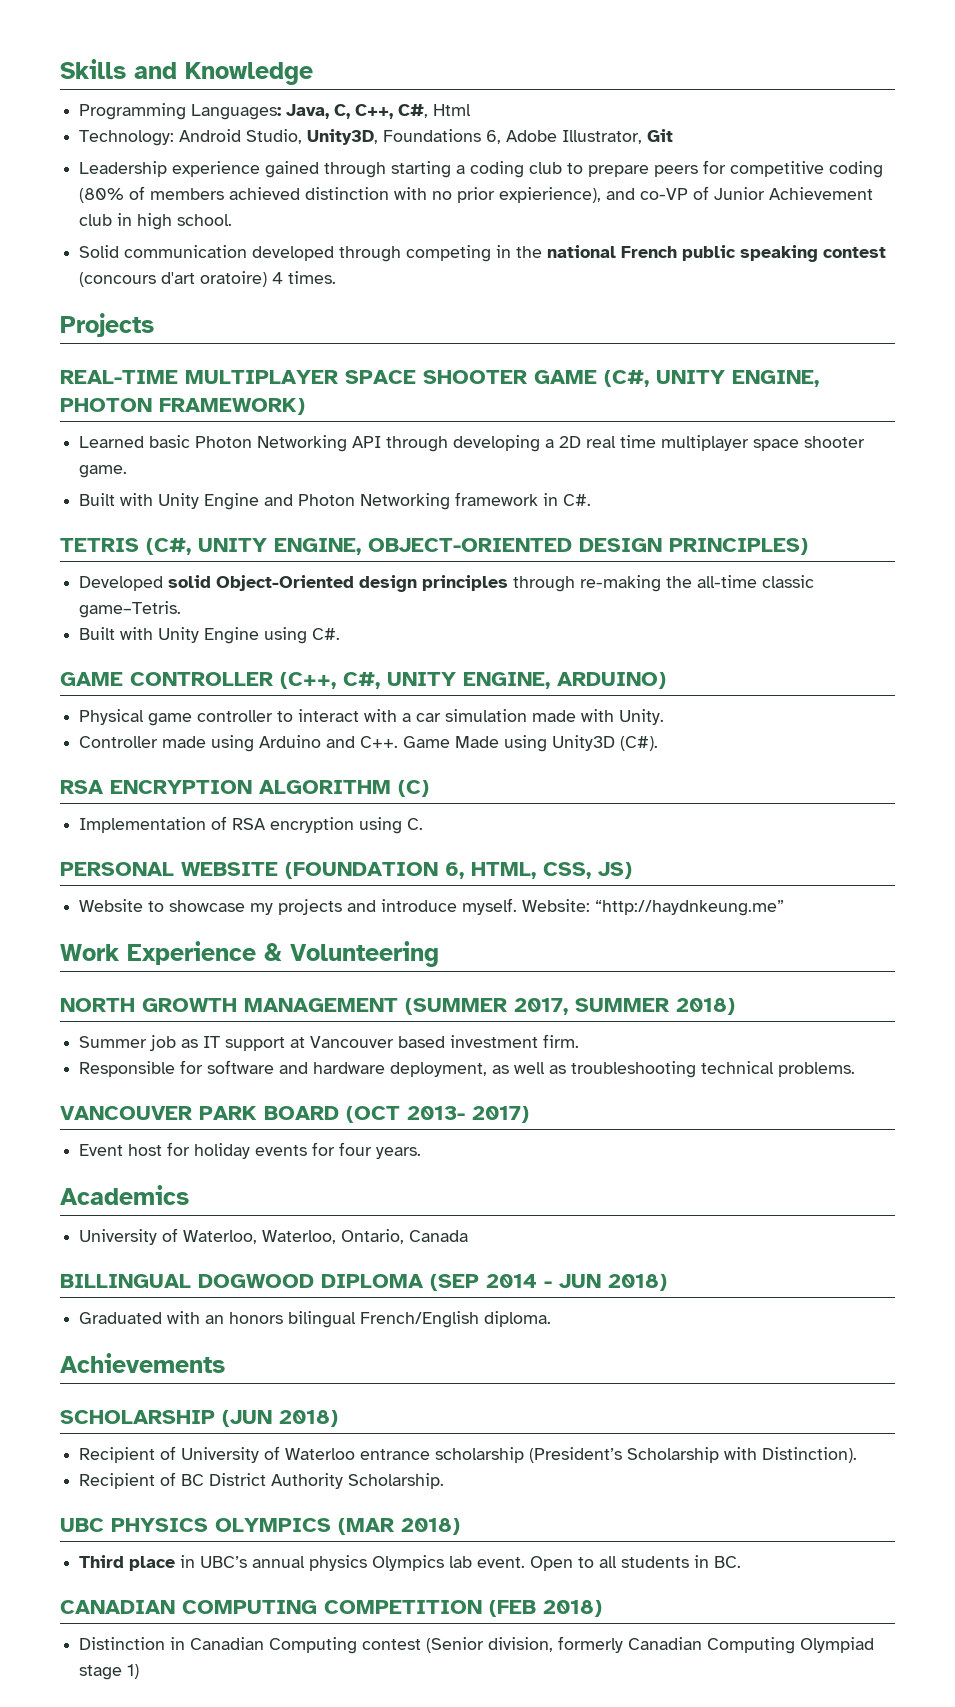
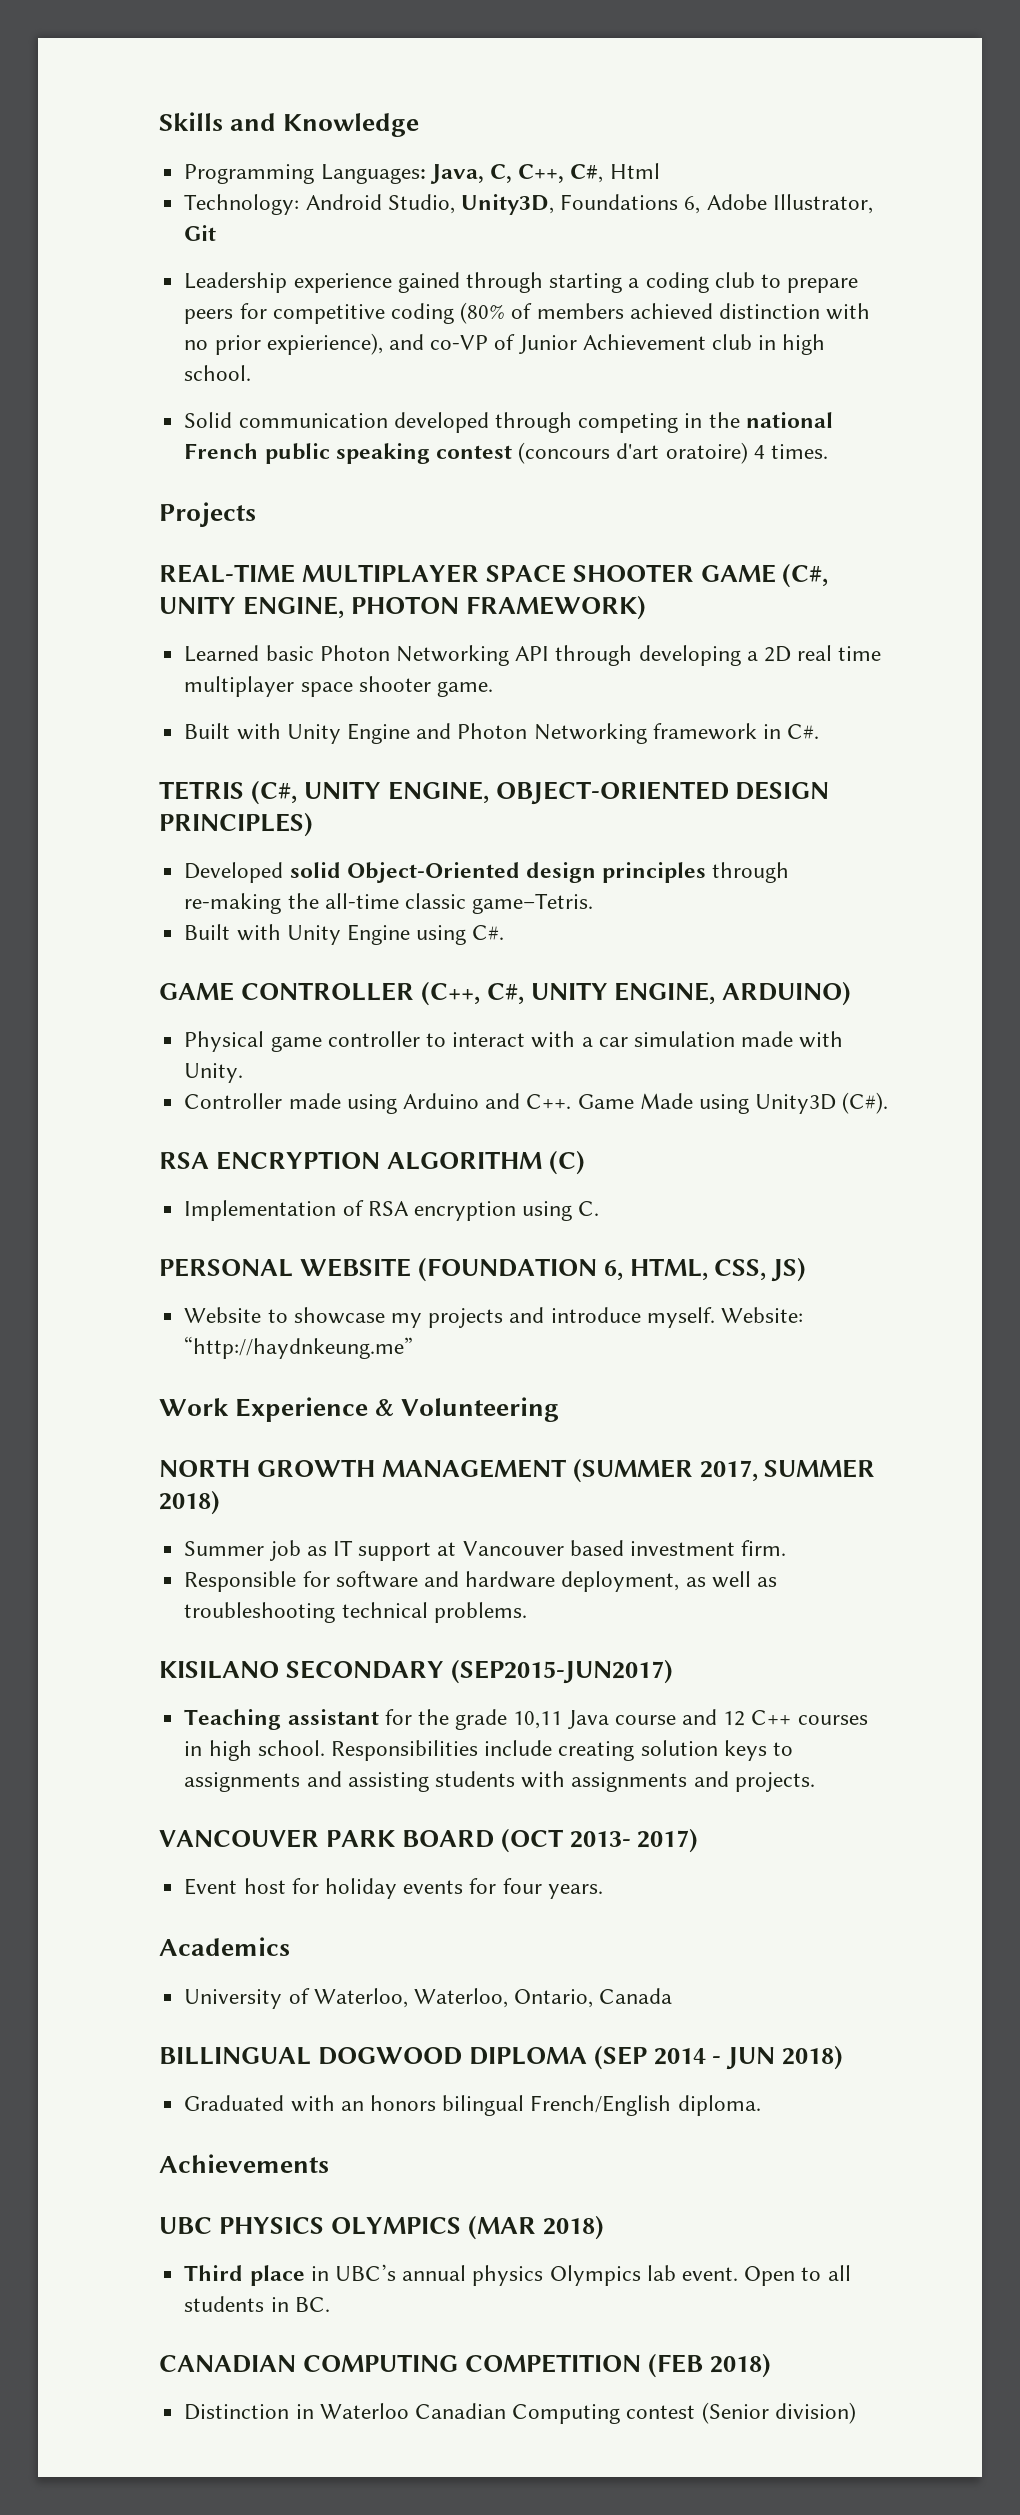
(856, 1069) none -> [159,1659,673,1684] [184,1709,868,1730] [184,1740,793,1761] [184,1771,815,1792] // KISILANO SECONDARY (SEP2015-JUN2017) // Teaching assistant for the grade 10,11 Java course and 12 C++ courses in high school. Responsibilities include creating solution keys to assignments and assisting students with assignments and projects.
[60,1410,338,1427] [79,1446,858,1463] [79,1472,445,1489] // SCHOLARSHIP (JUN 2018) // Recipient of University of Waterloo entrance scholarship (President’s Scholarship with Distinction). // Recipient of BC District Authority Scholarship. -> (329, 2163) none
(186, 1643) none -> [319,2403,409,2419] Waterloo
[488,1636,875,1654] [79,1664,140,1680] division, formerly Canadian Computing Olympiad stage 1) -> [774,2402,856,2424] division)

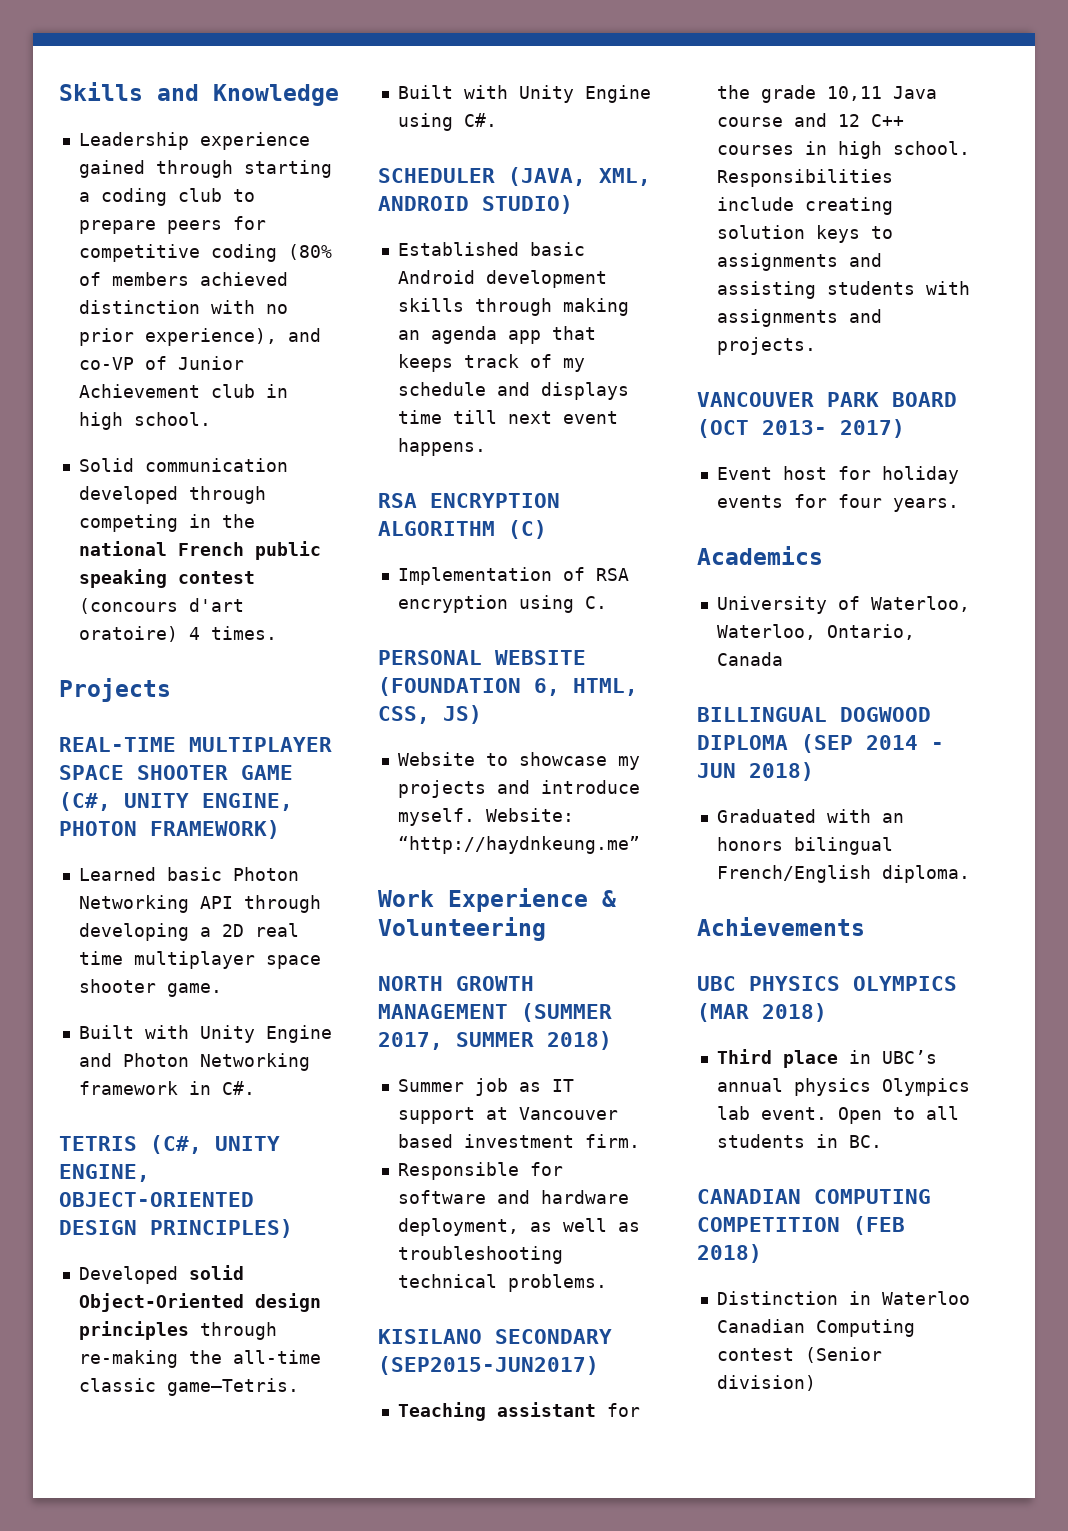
[184,163,660,184] [184,194,873,215] [184,225,217,241] // Programming Languages: Java, C, C++, C#, Html // Technology: Android Studio, Unity3D, Foundations 6, Adobe Illustrator, Git -> (339, 95) none
[266,333,383,355] expierience), -> [144,328,277,346] experience),
[159,981,852,1006] [184,1031,844,1052] [184,1063,244,1083] [184,1092,889,1114] GAME CONTROLLER (C++, C#, UNITY ENGINE, ARDUINO) // Physical game controller to interact with a car simulation made with Unity. // Controller made using Arduino and C++. Game Made using Unity3D (C#). -> [378,167,651,186] [378,195,573,214] [397,242,585,256] [397,270,607,288] [397,298,629,316] [397,326,596,344] [397,354,585,372] [397,382,629,400] [397,410,618,424] [397,438,486,456] SCHEDULER (JAVA, XML, ANDROID STUDIO) // Established basic Android development skills through making an agenda app that keeps track of my schedule and displays time till next event happens.

